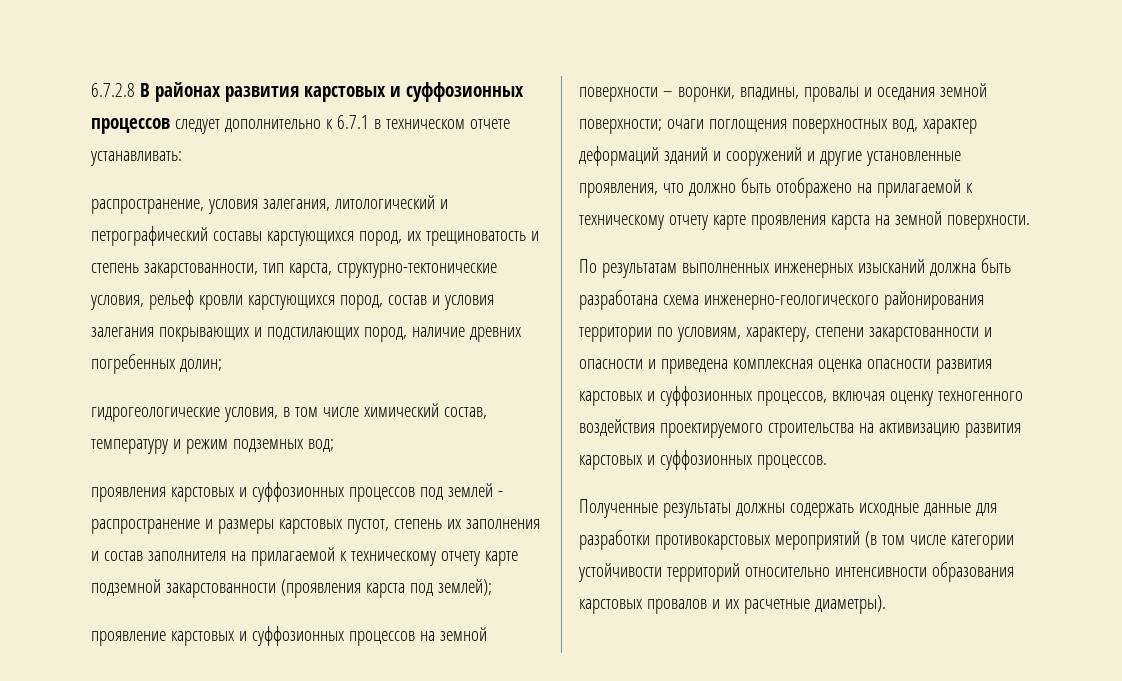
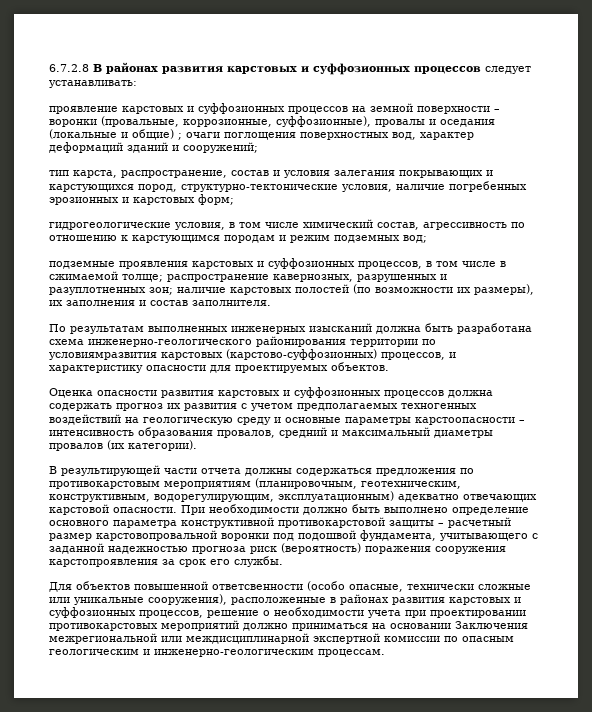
[224,115,510,132] [90,151,182,166] [91,195,448,214] [91,226,539,246] [91,263,497,278] [90,290,494,310] [91,327,521,342] [91,354,222,374] [91,403,487,422] [91,439,334,454] [91,482,503,502] [91,519,540,534] [91,547,518,566] [91,579,492,598] дополнительно к 6.7.1 в техническом отчете устанавливать: // распространение, условия залегания, литологический и петрографический составы карстующихся пород, их трещиноватость и степень закарстованности, тип карста, структурно-тектонические условия, рельеф кровли карстующихся пород, состав и условия залегания покрывающих и подстилающих пород, наличие древних погребенных долин; // гидрогеологические условия, в том числе химический состав, температуру и режим подземных вод; // проявления карстовых и суффозионных процессов под землей - распространение и размеры карстовых пустот, степень их заполнения и состав заполнителя на прилагаемой к техническому отчету карте подземной закарстованности (проявления карста под землей); -> [49,80,137,88] устанавливать:
[677,83,987,102] [579,119,662,134] воронки, впадины, провалы и оседания земной поверхности; -> [49,116,495,127] [49,129,182,140] воронки (провальные, коррозионные, суффозионные), провалы и оседания (локальные и общие) ;
[725,147,961,166] [579,178,973,198] [579,211,1030,230] сооружений и другие установленные проявления, что должно быть отображено на прилагаемой к техническому отчету карте проявления карста на земной поверхности. -> [183,142,258,153] [49,170,493,178] [49,181,527,192] [49,194,234,205] [49,219,525,230] [49,235,427,243] [49,258,506,269] [49,271,447,282] [49,284,534,295] [49,300,271,306] сооружений; // тип карста, распространение, состав и условия залегания покрывающих и карстующихся пород, структурно-тектонические условия, наличие погребенных эрозионных и карстовых форм; // гидрогеологические условия, в том числе химический состав, агрессивность по отношению к карстующимся породам и режим подземных вод; // подземные проявления карстовых и суффозионных процессов, в том числе в сжимаемой толще; распространение кавернозных, разрушенных и разуплотненных зон; наличие карстовых полостей (по возможности их размеры), их заполнения и состав заполнителя.
[676,327,992,342] [579,359,862,374] условиям, характеру, степени закарстованности и опасности и приведена комплексная оценка -> [49,349,456,360] [49,362,389,373] [49,388,93,398] условиямразвития карстовых (карстово-суффозионных) процессов, и характеристику опасности для проектируемых объектов. // Оценка
[756,391,1023,406] [579,419,1021,438] [579,450,827,470] [579,499,997,518] [579,530,1014,550] [578,562,1014,582] [579,595,886,614] процессов, включая оценку техногенного воздействия проектируемого строительства на активизацию развития карстовых и суффозионных процессов. // Полученные результаты должны содержать исходные данные для разработки противокарстовых мероприятий (в том числе категории устойчивости территорий относительно интенсивности образования карстовых провалов и их расчетные диаметры). -> [384,390,493,398] [49,403,477,411] [49,414,525,425] [49,427,493,438] [49,440,197,451] [49,465,474,476] [49,478,461,489] [49,491,537,502] [49,504,529,515] [49,517,511,528] [49,530,538,541] [49,543,506,554] [49,556,283,567] [49,581,531,592] [49,594,521,605] [49,607,526,618] [49,620,528,631] [49,633,514,644] [49,649,385,657] процессов должна содержать прогноз их развития с учетом предполагаемых техногенных воздействий на геологическую среду и основные параметры карстоопасности – интенсивность образования провалов, средний и максимальный диаметры провалов (их категории). // В результирующей части отчета должны содержаться предложения по противокарстовым мероприятиям (планировочным, геотехническим, конструктивным, водорегулирующим, эксплуатационным) адекватно отвечающих карстовой опасности. При необходимости должно быть выполнено определение основного параметра конструктивной противокарстовой защиты – расчетный размер карстовопровальной воронки под подошвой фундамента, учитывающего с заданной надежностью прогноза риск (вероятность) поражения сооружения карстопроявления за срок его службы. // Для объектов повышенной ответсвенности (особо опасные, технически сложные или уникальные сооружения), расположенные в районах развития карстовых и суффозионных процессов, решение о необходимости учета при проектировании противокарстовых мероприятий должно приниматься на основании Заключения межрегиональной или междисциплинарной экспертной комиссии по опасным геологическим и инженерно-геологическим процессам.

